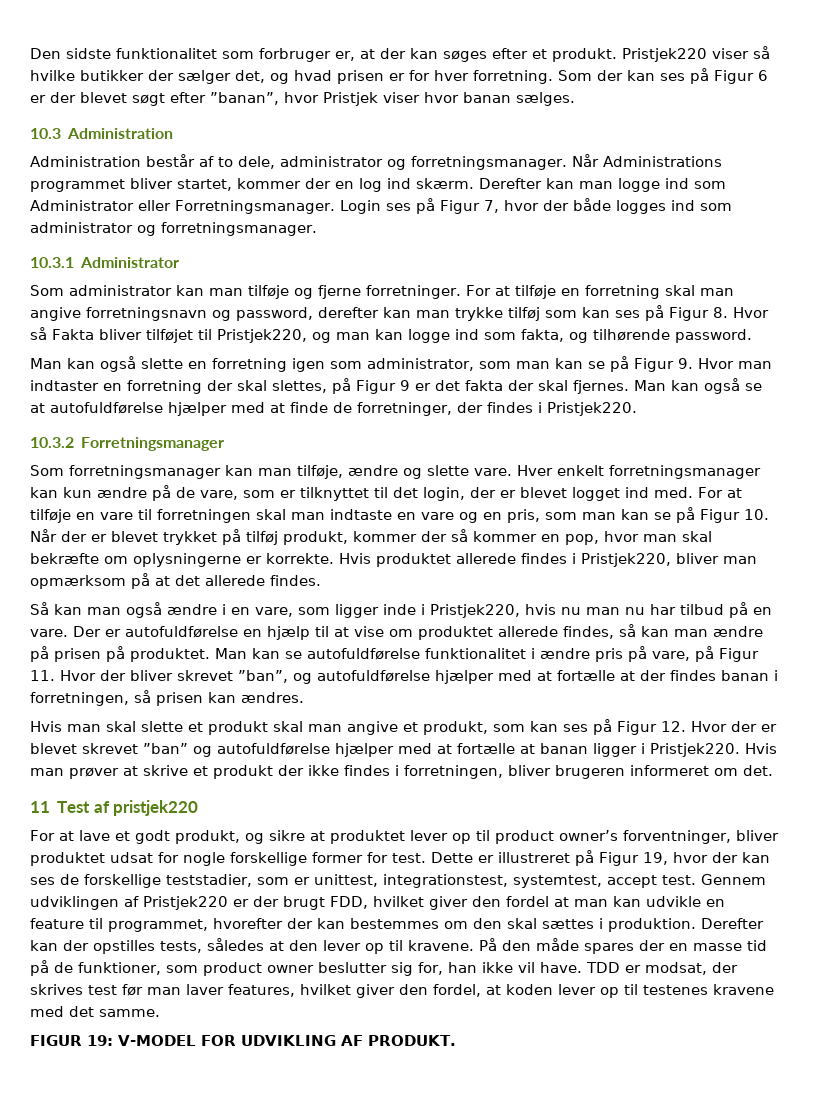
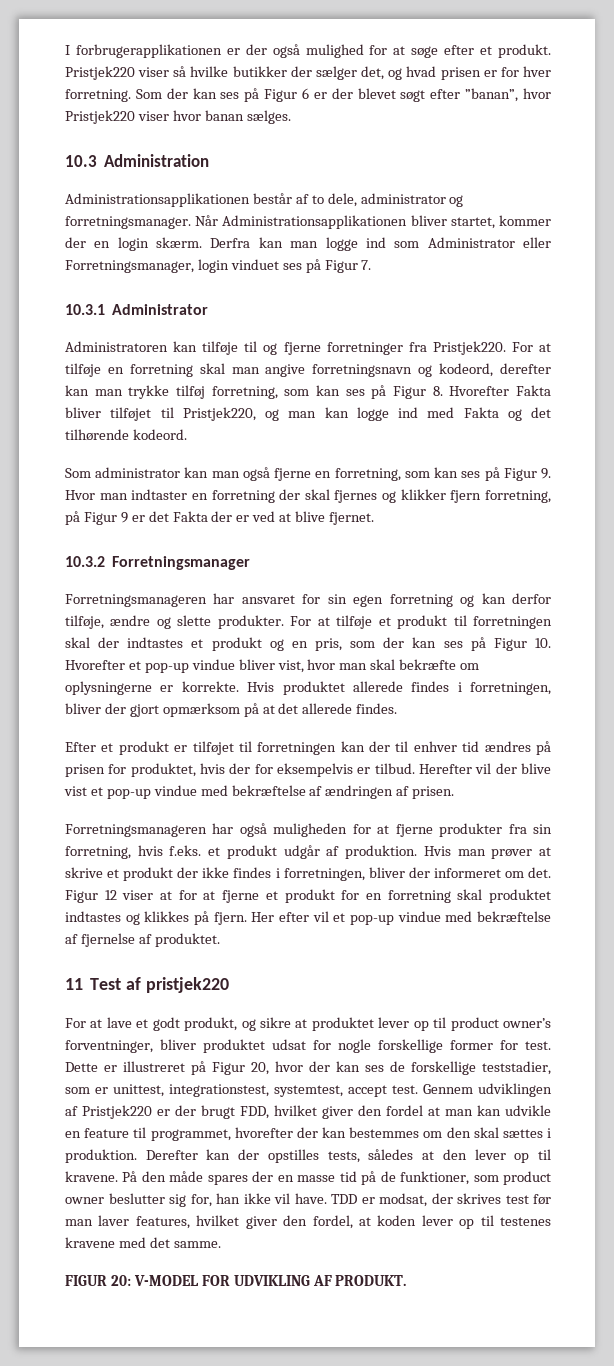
[30,48,487,62] Den sidste funktionalitet som forbruger er, at der kan søges -> [65,44,439,58] I forbrugerapplikationen er der også mulighed for at søge
[323,92,378,106] Pristjek -> [65,110,135,124] Pristjek220
[30,156,141,167] Administration -> [65,193,250,207] Administrationsapplikationen
[602,156,722,167] [30,179,125,192] Administrations programmet -> [222,215,408,229] Administrationsapplikationen
[359,178,542,192] log ind skærm. Derefter -> [117,237,251,251] login skærm. Derfra
[175,198,732,214] [30,222,317,236] [30,257,180,268] [30,285,461,299] Forretningsmanager. Login ses på Figur 7, hvor der både logges ind som administrator og forretningsmanager. // 10.3.1 Administrator // Som administrator kan man tilføje og fjerne forretninger. -> [65,259,372,273] [65,304,209,315] [65,341,506,355] Forretningsmanager, login vinduet ses på Figur 7. // 10.3.1 Administrator // Administratoren kan tilføje til og fjerne forretninger fra Pristjek220.
[236,307,313,321] password, -> [439,363,494,377] kodeord,
(540, 314) none -> [211,386,278,399] forretning,
[732,307,769,318] [30,327,47,340] Hvor så -> [449,386,510,396] Hvorefter
[483,329,752,343] [30,356,605,372] som fakta, og tilhørende password. // Man kan også slette en forretning igen som administrator, som man kan se -> [427,407,551,421] [65,429,187,441] [65,467,481,481] med Fakta og det tilhørende kodeord. // Som administrator kan man også fjerne en forretning, som kan ses
[272,380,327,393] slettes, -> [334,489,551,503] fjernes og klikker fjern forretning,
[464,378,762,394] [30,402,637,416] [30,437,225,451] [30,465,761,479] [30,485,742,501] [30,509,133,523] fakta der skal fjernes. Man kan også se at autofuldførelse hjælper med at finde de forretninger, der findes i Pristjek220. // 10.3.2 Forretningsmanager // Som forretningsmanager kan man tilføje, ændre og slette vare. Hver enkelt forretningsmanager kan kun ændre på de vare, som er tilknyttet til det login, der er blevet logget ind med. For at tilføje en vare -> [172,511,375,525] [65,556,251,570] [65,593,552,607] [65,615,448,629] Fakta der er ved at blive fjernet. // 10.3.2 Forretningsmanager // Forretningsmanageren har ansvaret for sin egen forretning og kan derfor tilføje, ændre og slette produkter. For at tilføje et produkt
[291,507,769,523] [30,529,599,545] man indtaste en vare og en pris, som man kan se på Figur 10. Når der er blevet trykket på tilføj produkt, kommer der så kommer en pop, -> [98,637,552,651] [65,659,304,673] der indtastes et produkt og en pris, som der kan ses på Figur 10. Hvorefter et pop-up vindue bliver vist,
[581,553,757,567] Pristjek220, bliver man -> [470,682,551,695] [65,703,159,717] forretningen, bliver der gjort
[30,602,772,618] [30,624,763,640] [30,646,759,662] [30,670,778,684] [30,690,304,706] [30,719,777,735] [30,743,740,757] Så kan man også ændre i en vare, som ligger inde i Pristjek220, hvis nu man nu har tilbud på en vare. Der er autofuldførelse en hjælp til at vise om produktet allerede findes, så kan man ændre på prisen på produktet. Man kan se autofuldførelse funktionalitet i ændre pris på vare, på Figur 11. Hvor der bliver skrevet ”ban”, og autofuldførelse hjælper med at fortælle at der findes banan i forretningen, så prisen kan ændres. // Hvis man skal slette et produkt skal man angive et produkt, som kan ses på Figur 12. Hvor der er blevet skrevet ”ban” og autofuldførelse hjælper med at fortælle at banan ligger i Pristjek220. -> [65,741,551,755] [65,763,551,777] [64,785,455,799] [65,823,553,837] [65,845,418,859] Efter et produkt er tilføjet til forretningen kan der til enhver tid ændres på prisen for produktet, hvis der for eksempelvis er tilbud. Herefter vil der blive vist et pop-up vindue med bekræftelse af ændringen af prisen. // Forretningsmanageren har også muligheden for at fjerne produkter fra sin forretning, hvis f.eks. et produkt udgår af produktion.
[555,765,625,779] brugeren -> [408,867,430,878] der
(773, 770) none -> [65,889,551,903] [65,911,551,925] [65,933,220,947] Figur 12 viser at for at fjerne et produkt for en forretning skal produktet indtastes og klikkes på fjern. Her efter vil et pop-up vindue med bekræftelse af fjernelse af produktet.
[642,852,668,865] 19, -> [251,1062,269,1075] 20,
[87,1035,113,1046] 19: -> [110,1275,131,1286] 20:

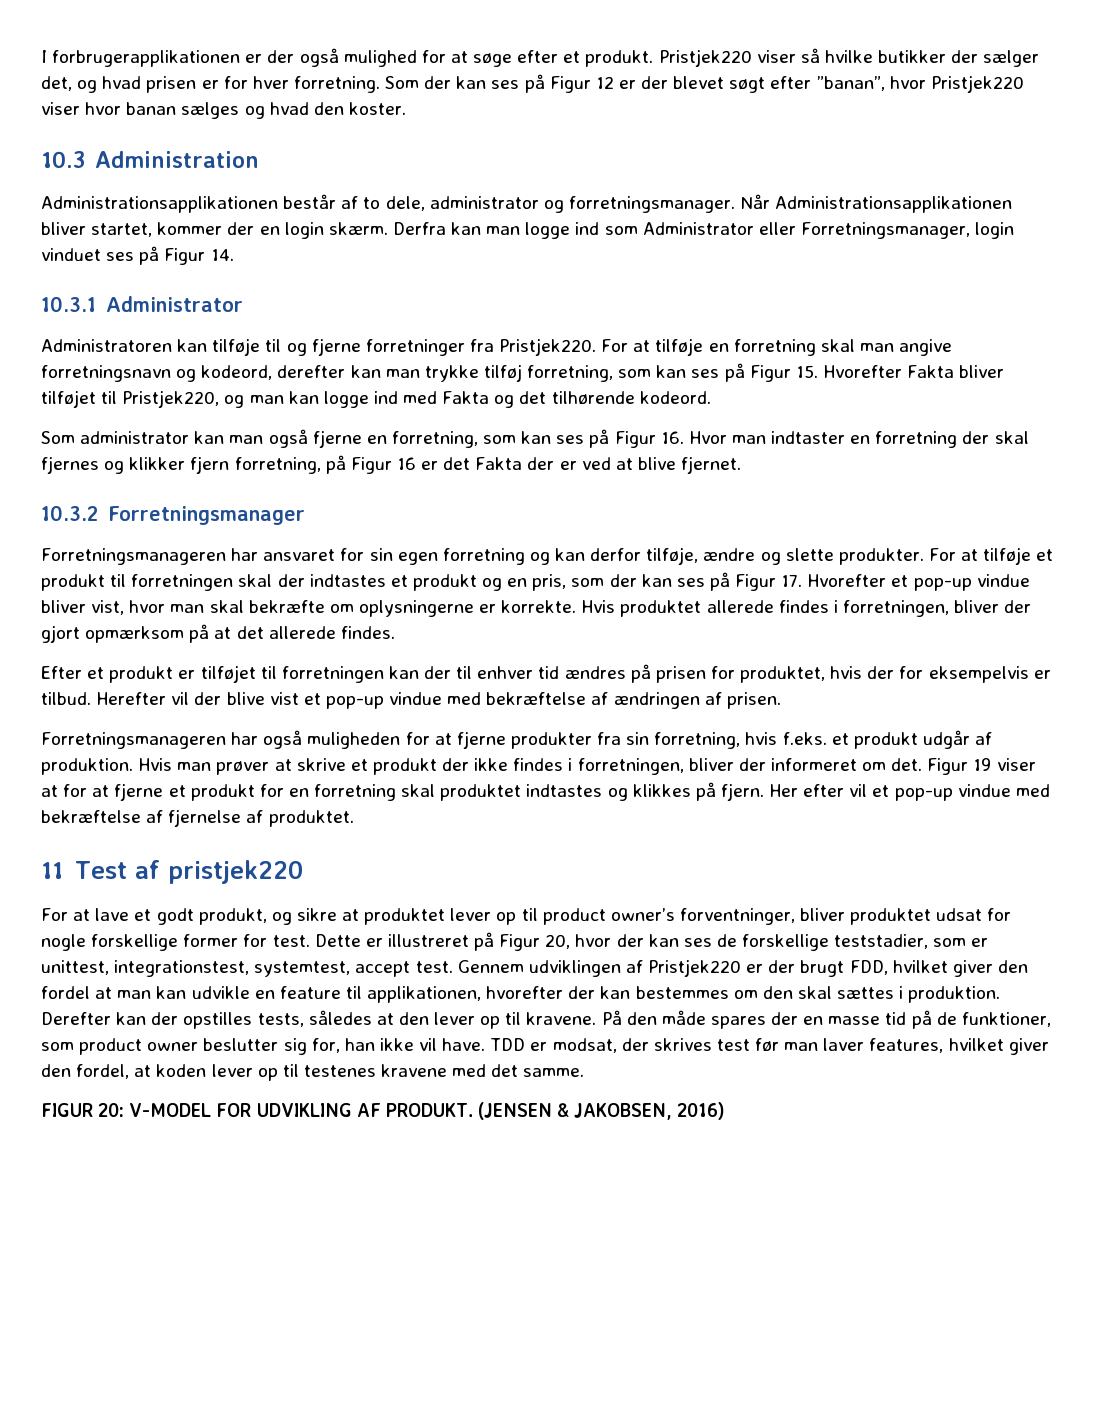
[302,88,309,99] 6 -> [595,76,614,89] 12
[246,110,291,124] sælges. -> [181,102,406,119] sælges og hvad den koster.
[361,260,372,270] 7. -> [210,249,234,261] 14.
[432,386,443,396] 8. -> [795,365,818,378] 15.
[541,468,551,479] 9. -> [660,431,684,444] 16.
[120,512,128,523] 9 -> [396,457,416,470] 16
[535,638,552,648] 10. -> [781,574,803,587] 17.
[104,890,117,900] 12 -> [973,758,992,771] 19
[150,1129,231,1141] programmet, -> [367,986,482,1003] applikationen,
(407, 1280) none -> [477,1102,726,1120] (JENSEN & JAKOBSEN, 2016)

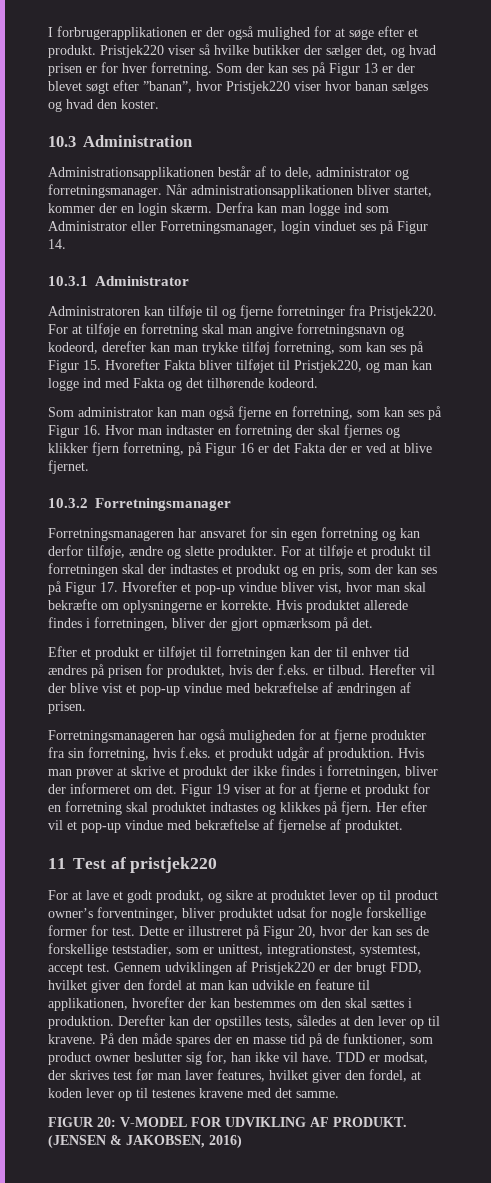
[595,76,614,89] 12 -> [364,63,378,73] 13
[775,196,1013,213] Administrationsapplikationen -> [191,185,353,198] administrationsapplikationen
[214,626,395,639] at det allerede findes. -> [352,618,373,628] det.
[899,666,1029,683] for eksempelvis -> [278,664,309,675] f.eks.

